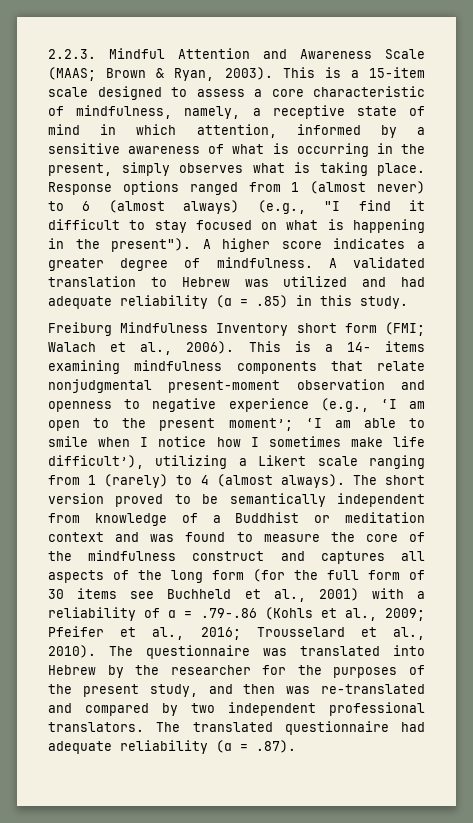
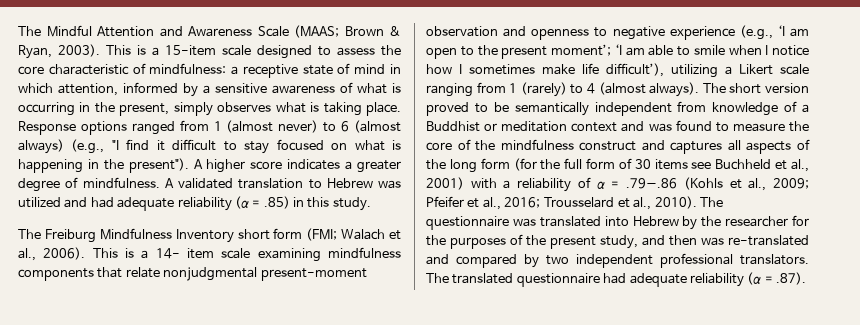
[48,49,96,59] 2.2.3. -> [18,26,41,36] The
[254,89,262,97] a -> [381,45,401,56] the
[76,105,241,119] mindfulness, namely, -> [149,63,227,74] mindfulness:
(408, 302) none -> [18,229,41,239] The
[385,341,425,352] items -> [187,248,251,259] item scale

